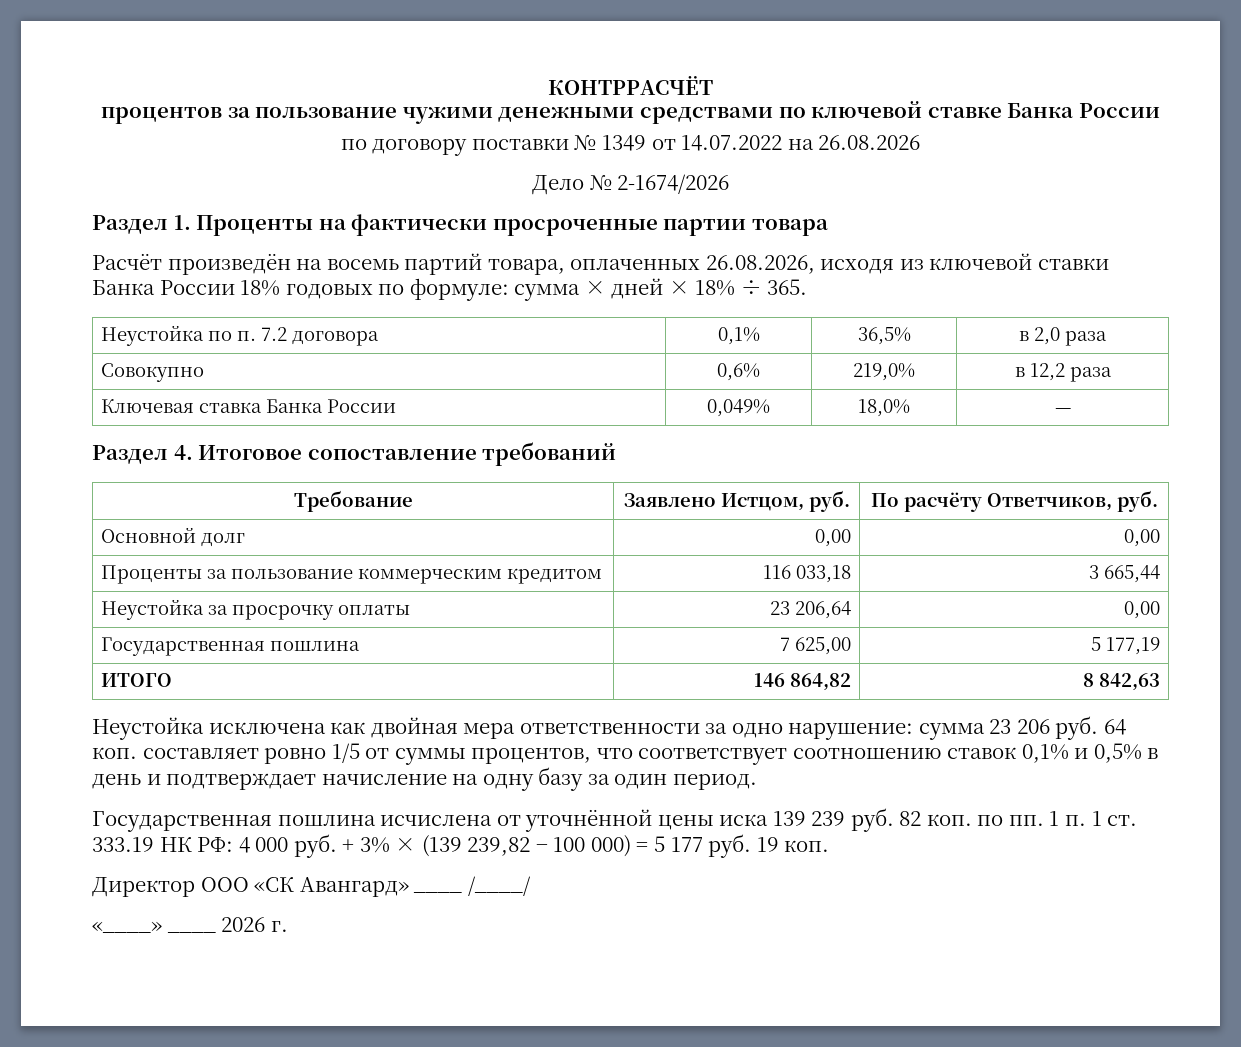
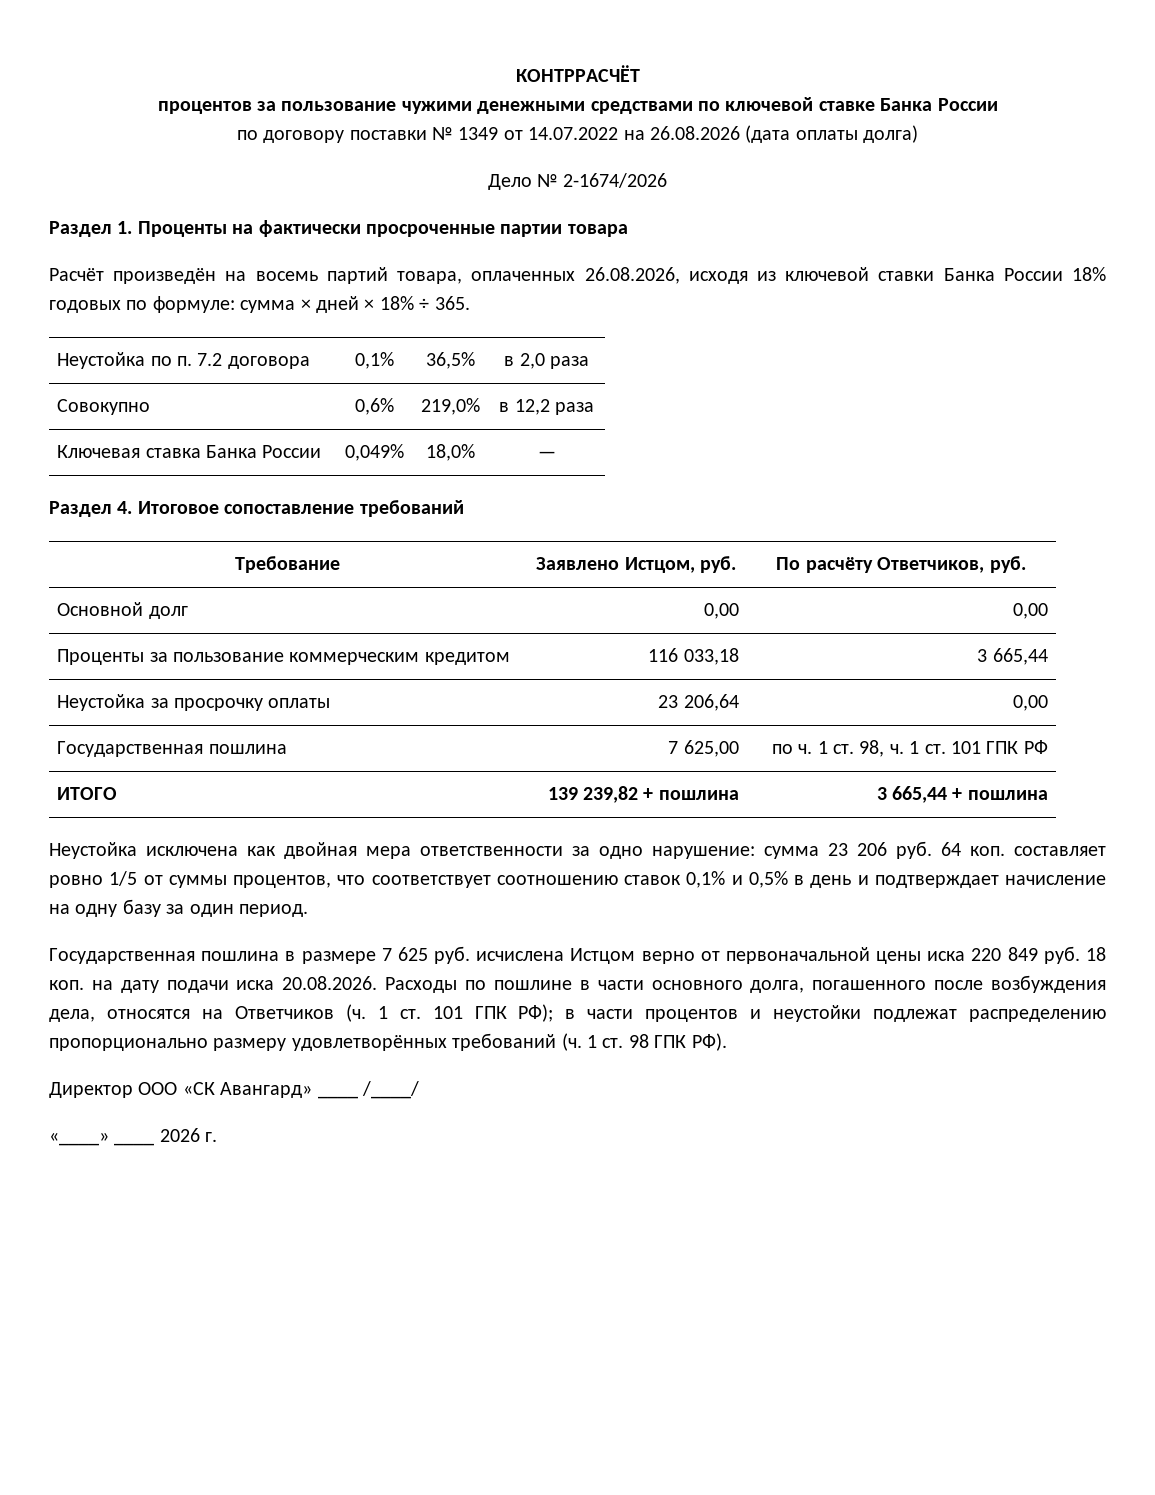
(921, 142) none -> [745,125,919,143] (дата оплаты долга)
[1091,637,1161,655] [100,673,172,687] [754,673,852,691] [1083,673,1161,691] 5 177,19 // ИТОГО | 146 864,82 | 8 842,63 -> [771,740,1048,757] [57,787,118,800] [547,786,739,803] [876,786,1048,803] по ч. 1 ст. 98, ч. 1 ст. 101 ГПК РФ // ИТОГО | 139 239,82 + пошлина | 3 665,44 + пошлина
[380,808,1138,832] [92,834,830,858] исчислена от уточнённой цены иска 139 239 руб. 82 коп. по пп. 1 п. 1 ст. 333.19 НК РФ: 4 000 руб. + 3% × (139 239,82 − 100 000) = 5 177 руб. 19 коп. -> [285,946,1106,964] [49,975,1106,993] [49,1004,1106,1022] [49,1033,727,1051] в размере 7 625 руб. исчислена Истцом верно от первоначальной цены иска 220 849 руб. 18 коп. на дату подачи иска 20.08.2026. Расходы по пошлине в части основного долга, погашенного после возбуждения дела, относятся на Ответчиков (ч. 1 ст. 101 ГПК РФ); в части процентов и неустойки подлежат распределению пропорционально размеру удовлетворённых требований (ч. 1 ст. 98 ГПК РФ).

